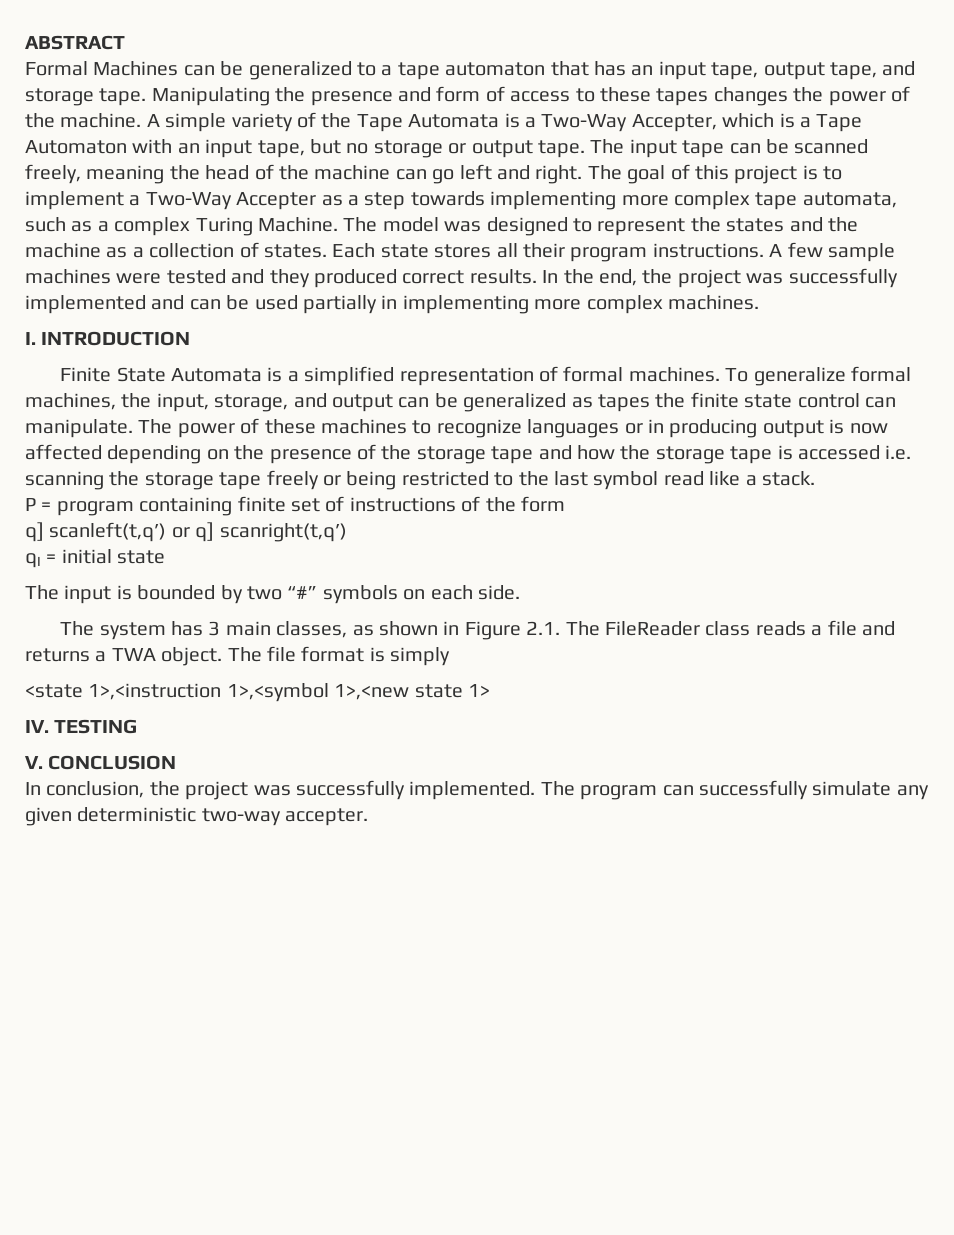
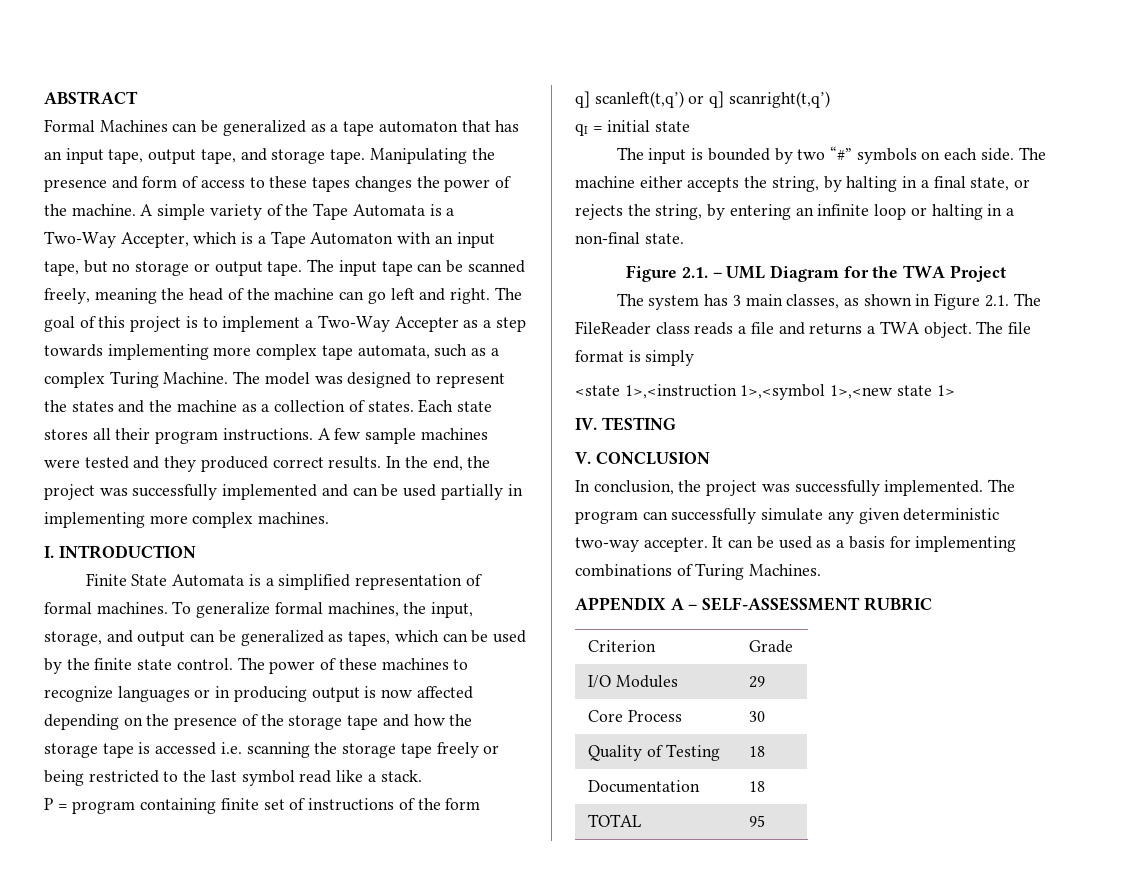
[357,62,376,76] to -> [310,124,326,132] as
[597,392,896,412] [25,419,133,438] tapes the finite state control can manipulate. -> [348,630,526,646] [44,658,233,674] tapes, which can be used by the finite state control.
(520, 592) none -> [1018,147,1046,160] [575,176,1030,192] [575,204,1014,220] [575,232,684,244] [626,265,1006,282] The machine either accepts the string, by halting in a final state, or rejects the string, by entering an infinite loop or halting in a non-final state. // Figure 2.1. – UML Diagram for the TWA Project
(369, 817) none -> [712,536,1017,552] [575,563,822,580] [575,597,932,611] [588,640,657,652] [749,640,794,653] [588,675,678,688] [749,676,766,688] [588,710,682,722] [749,711,766,722] [588,744,720,761] [749,746,766,757] [588,780,701,793] [749,781,766,792] [588,814,642,827] [749,815,766,827] It can be used as a basis for implementing combinations of Turing Machines. // APPENDIX A – SELF-ASSESSMENT RUBRIC // Criterion | Grade // I/O Modules | 29 // Core Process | 30 // Quality of Testing | 18 // Documentation | 18 // TOTAL | 95

